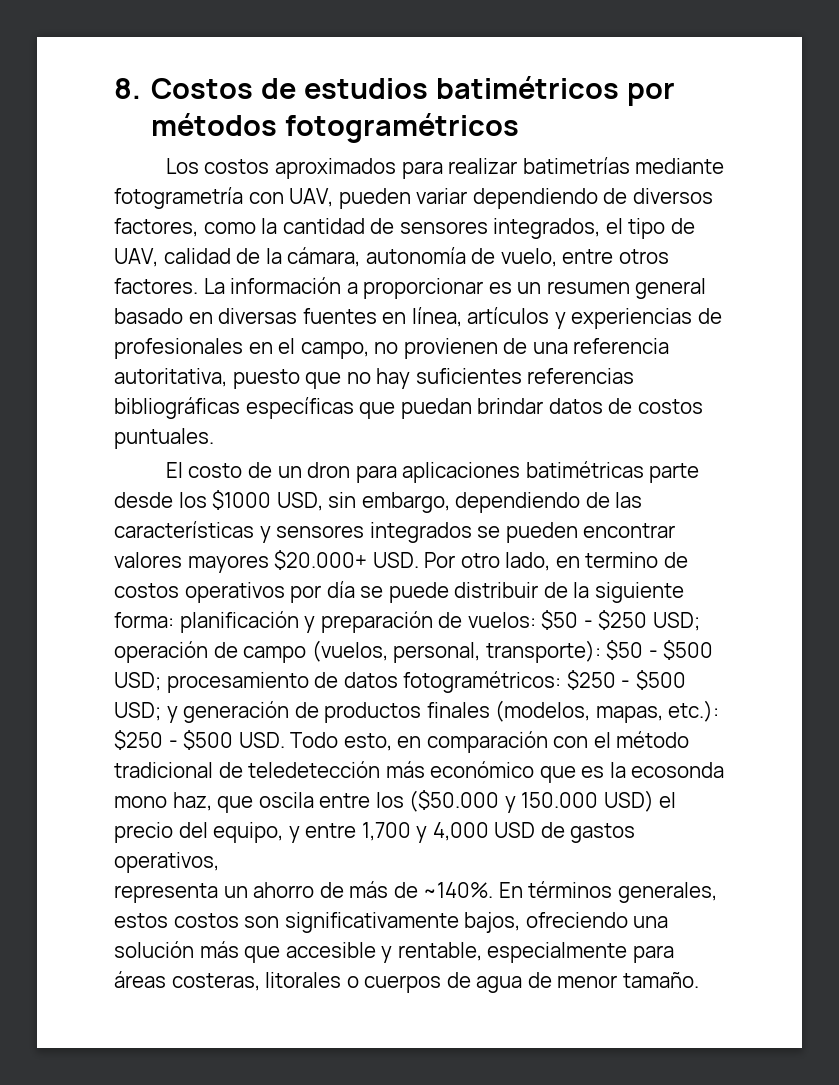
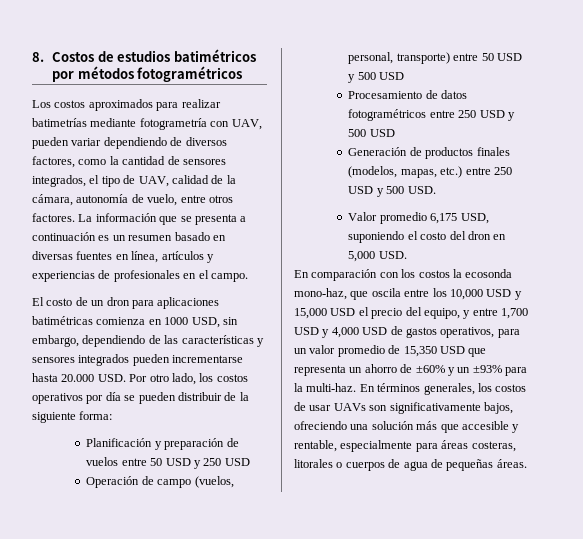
[346,278,484,299] a proporcionar -> [159,214,247,225] [32,232,96,241] que se presenta a continuación
[635,278,707,299] general -> (173, 238) none
[300,338,670,359] [114,368,635,389] [114,397,703,419] [114,428,214,449] campo, no provienen de una referencia autoritativa, puesto que no hay suficientes referencias bibliográficas específicas que puedan brindar datos de costos puntuales. -> [210,273,248,282] campo.
[649,463,700,483] [114,490,272,510] parte desde los $1000 -> [96,317,189,325] comienza en 1000
[477,522,676,543] [114,550,368,573] se pueden encontrar valores mayores $20.000+ -> [132,354,244,366] [32,373,95,382] pueden incrementarse hasta 20.000
[555,552,688,568] en termino de -> [199,373,214,382] los
[388,582,449,603] puede -> [138,392,176,404] pueden
[179,611,299,633] planificación -> [86,438,153,447] // Planificación
[467,610,700,631] [114,640,714,663] [114,670,686,693] [114,701,290,723] vuelos: $50 - $250 USD; operación de campo (vuelos, personal, transporte): $50 - $500 USD; procesamiento de datos fotogramétricos: $250 - $500 USD; y generación -> [86,457,250,469] [86,476,234,488] [348,52,522,64] [348,72,405,83] [348,90,468,99] [348,109,515,121] [348,129,395,137] [348,147,408,156] vuelos entre 50 USD y 250 USD // Operación de campo (vuelos, personal, transporte) entre 50 USD y 500 USD // Procesamiento de datos fotogramétricos entre 250 USD y 500 USD // Generación
[668,700,720,722] [114,730,690,753] [114,761,725,783] [114,790,654,813] etc.): $250 - $500 USD. Todo esto, en comparación con el método tradicional de teledetección más económico que es la ecosonda mono haz, que oscila entre los ($50.000 y 150.000 USD) -> [440,166,512,178] [348,186,436,197] [348,212,489,224] [348,231,507,243] [348,251,407,262] [294,269,513,281] [294,288,522,300] [294,308,356,319] etc.) entre 250 USD y 500 USD. // Valor promedio 6,175 USD, suponiendo el costo del dron en 5,000 USD. // En comparación con los costos la ecosonda mono-haz, que oscila entre los 10,000 USD y 15,000 USD
(411, 831) none -> [294,327,319,335] USD
[114,881,717,903] [114,913,239,928] // representa un ahorro de más de ~140%. En términos generales, estos costos -> [497,329,520,338] [294,345,487,357] [294,364,527,376] [294,383,527,395] [294,402,366,411] para un valor promedio de 15,350 USD que representa un ahorro de ±60% y un ±93% para la multi-haz. En términos generales, los costos de usar UAVs
[557,972,699,988] menor tamaño. -> [446,459,527,471] pequeñas áreas.

